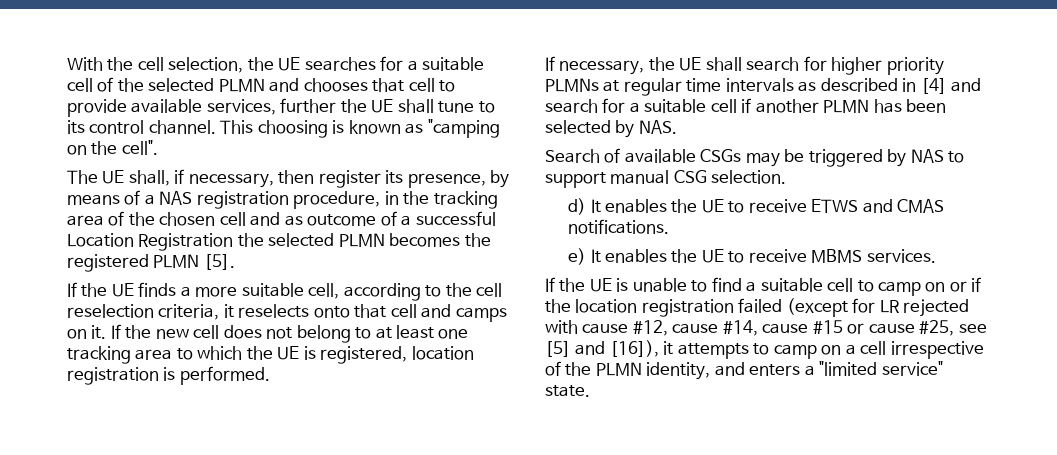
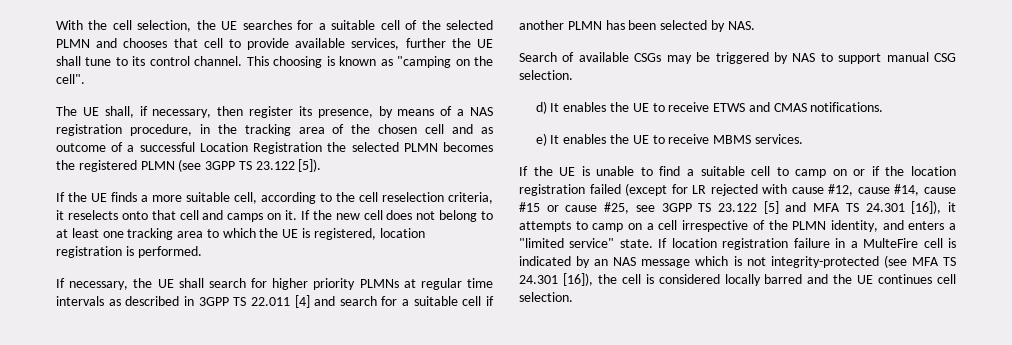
[203,254,235,270] [5]. -> [178,159,322,172] (see 3GPP TS 23.122 [5]).
(917, 85) none -> [198,297,290,306] 3GPP TS 22.011
[545,341,606,357] [5] and -> [661,201,905,214] 3GPP TS 23.122 [5] and MFA TS 24.301
(590, 391) none -> [658,238,956,250] [519,255,956,268] [519,273,956,286] [519,292,573,302] If location registration failure in a MulteFire cell is indicated by an NAS message which is not integrity-protected (see MFA TS 24.301 [16]), the cell is considered locally barred and the UE continues cell selection.

